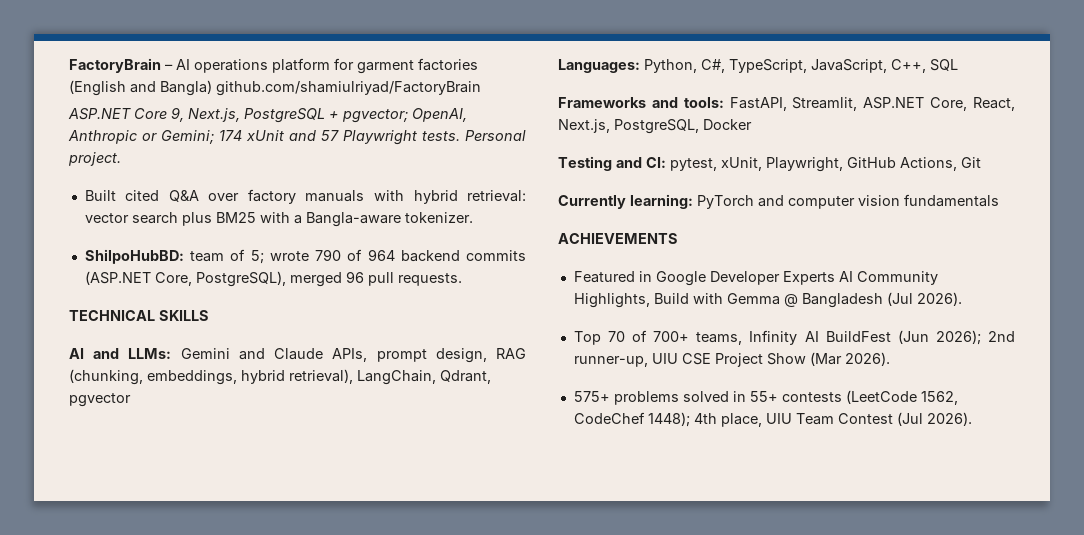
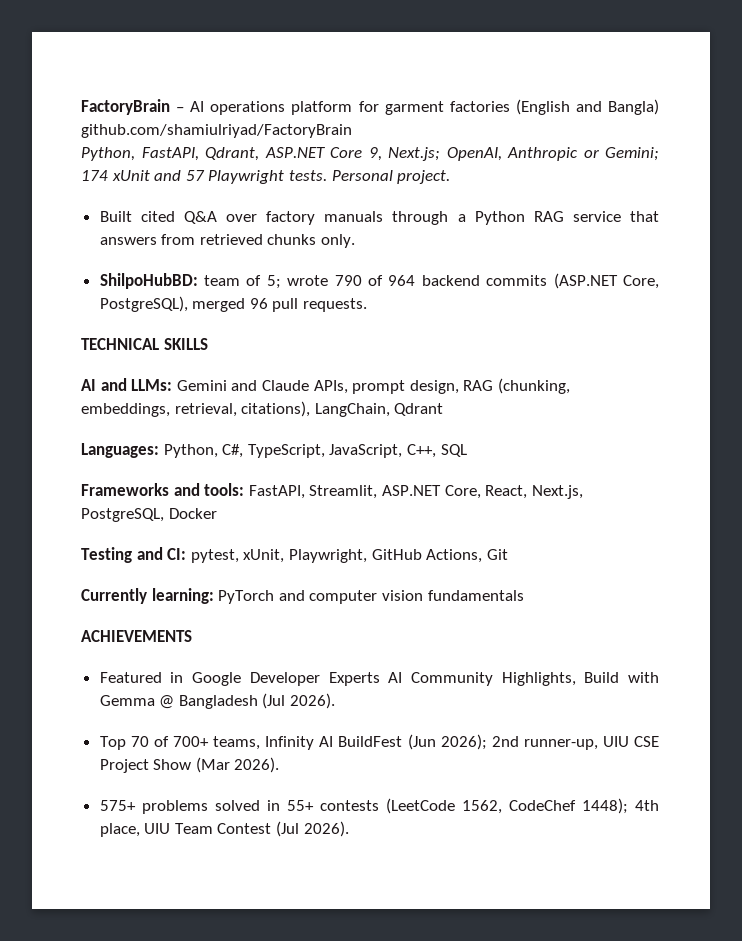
[68,107,408,123] ASP.NET Core 9, Next.js, PostgreSQL + pgvector; -> [81,147,440,161] Python, FastAPI, Qdrant, ASP.NET Core 9, Next.js;
[373,190,526,204] [84,212,473,227] with hybrid retrieval: vector search plus BM25 with a Bangla-aware tokenizer. -> [392,211,660,225] [99,234,356,248] through a Python RAG service that answers from retrieved chunks only.
[241,369,491,385] [69,393,131,407] hybrid retrieval), LangChain, Qdrant, pgvector -> [174,401,444,417] retrieval, citations), LangChain, Qdrant

